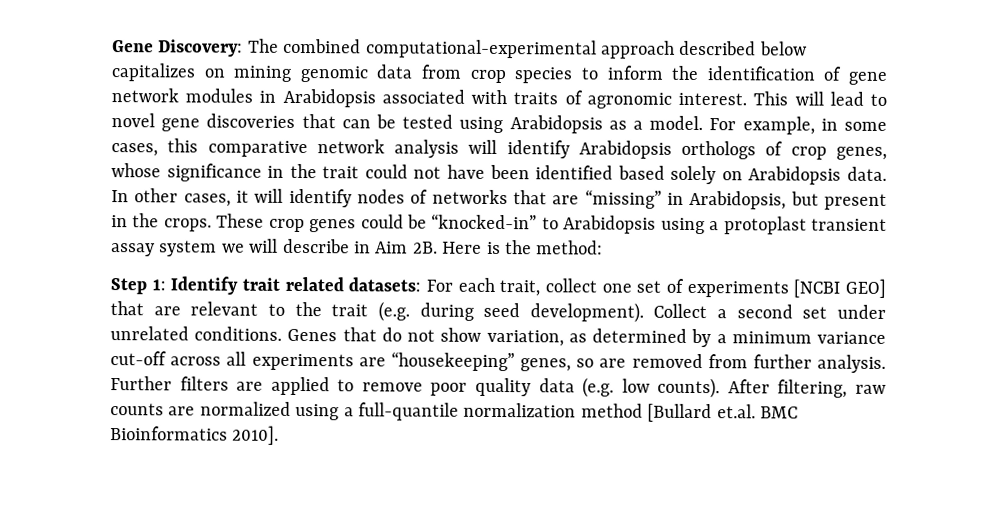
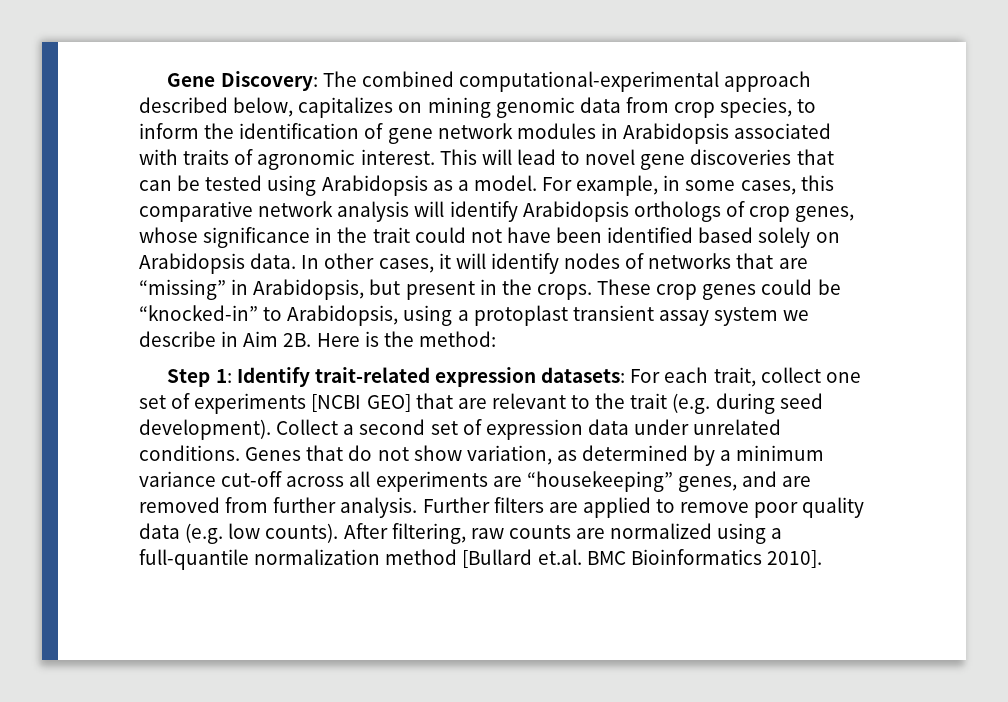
[759,41,807,56] below -> [233,97,294,117] below,
[514,67,574,84] species -> [720,97,793,118] species,
[563,215,657,234] Arabidopsis -> [287,305,399,326] Arabidopsis,
[249,238,279,253] will -> (810, 315) none
[242,276,344,292] trait related -> [314,367,536,387] trait-related expression
(828, 312) none -> [462,419,629,440] of expression data
[576,358,595,368] so -> [742,471,778,487] and

